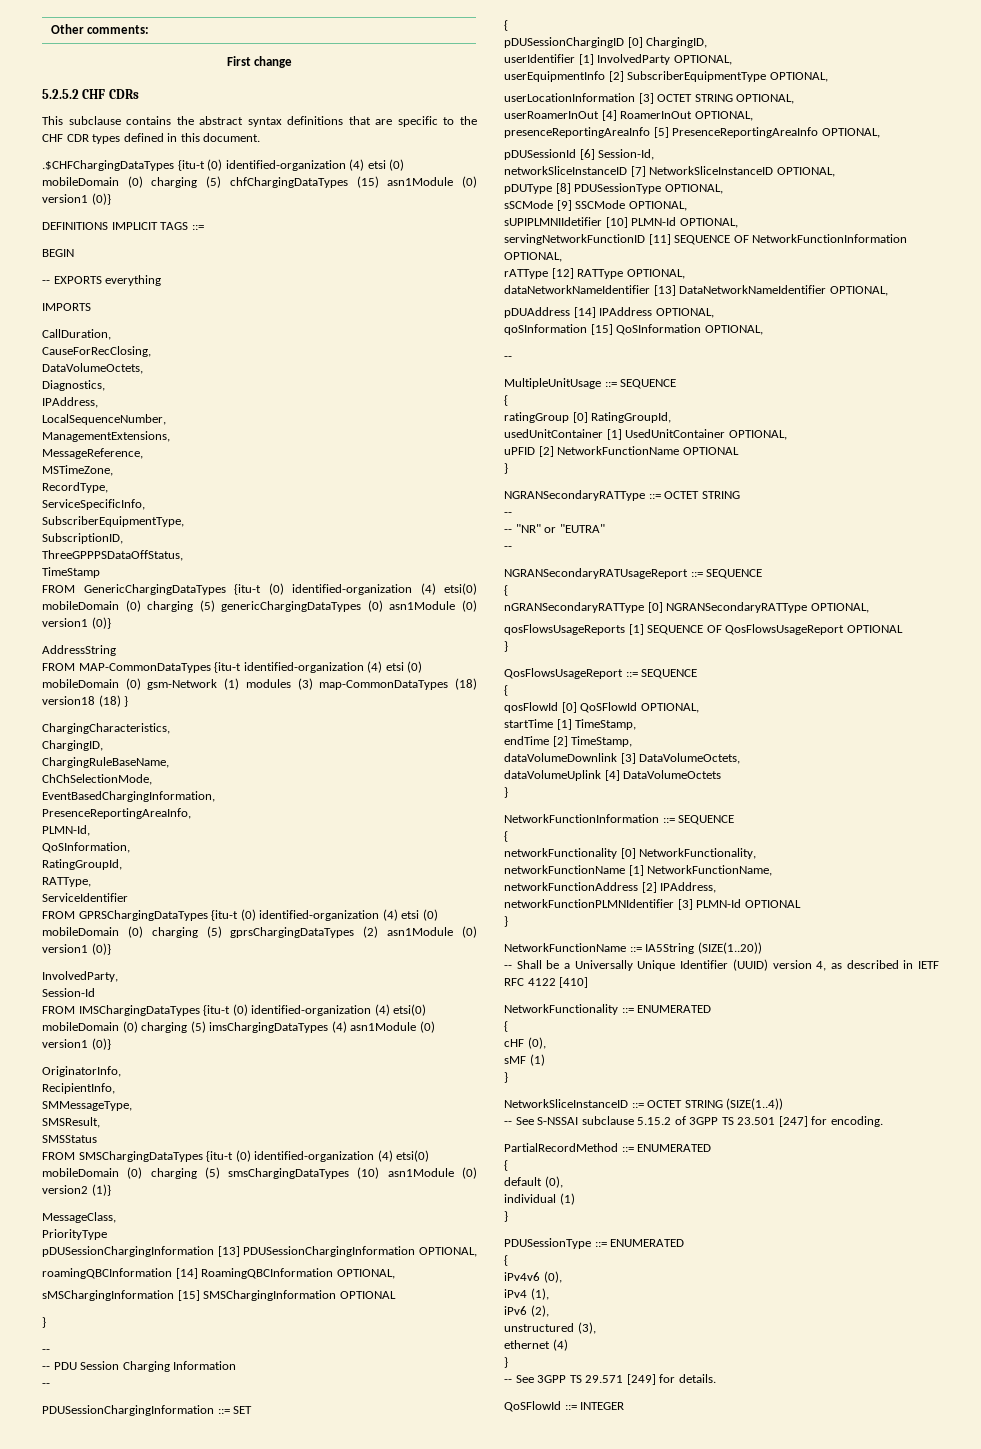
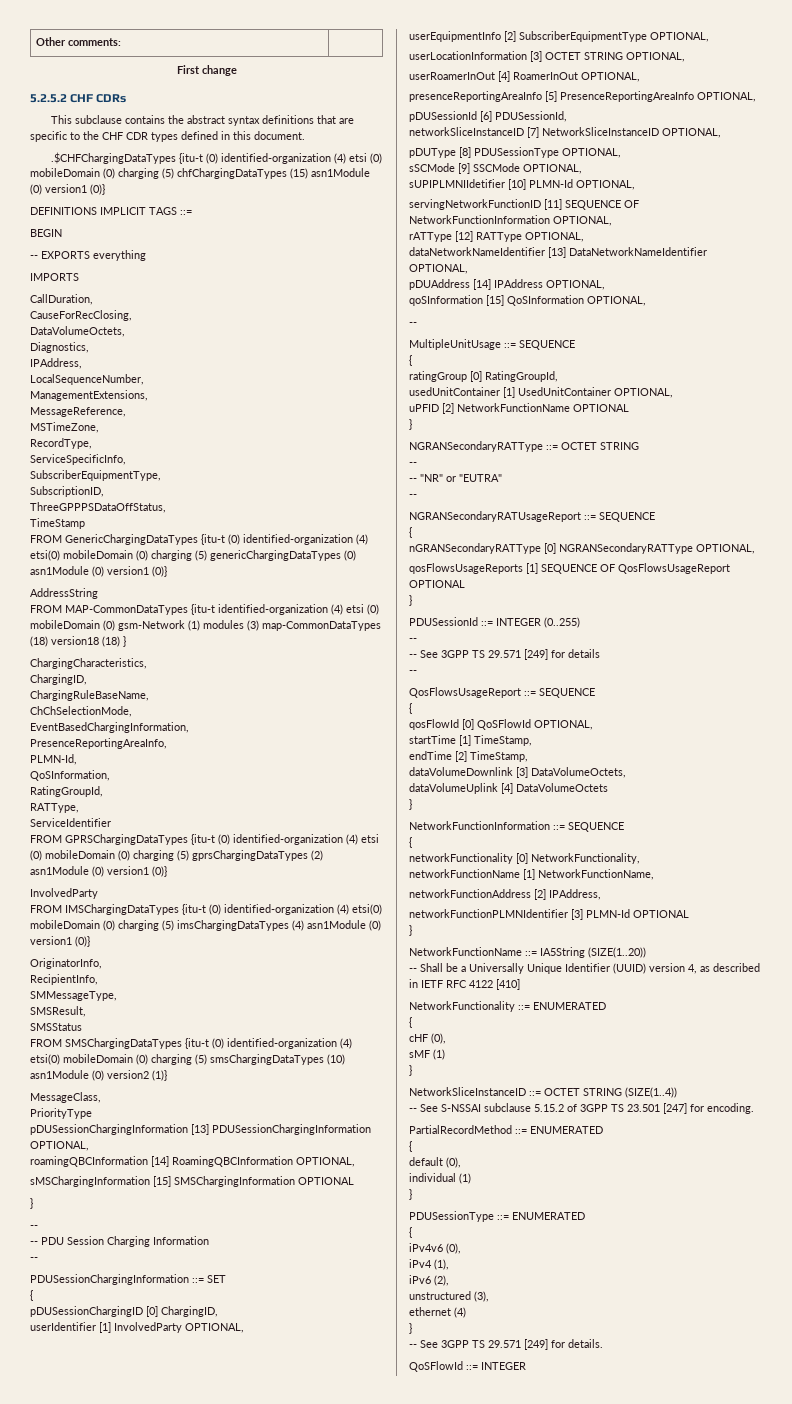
[42,971,118,982] [42,988,95,997] InvolvedParty, // Session-Id -> [30,888,98,899] InvolvedParty
[598,149,655,160] Session-Id, -> [495,111,567,122] PDUSessionId,
(508, 646) none -> [409,617,580,628] [409,638,417,642] [409,649,600,660] [409,670,417,674] // PDUSessionId ::= INTEGER (0..255) // -- // -- See 3GPP TS 29.571 [249] for details // --

